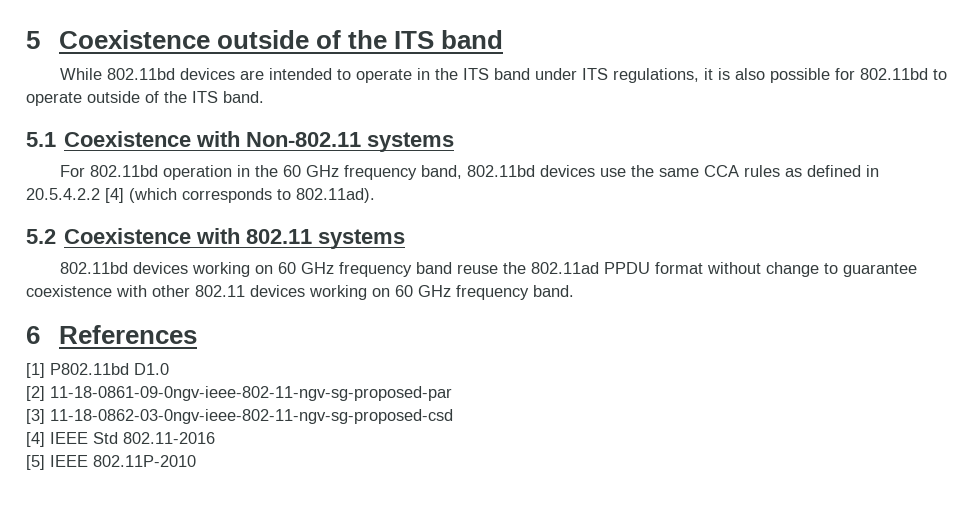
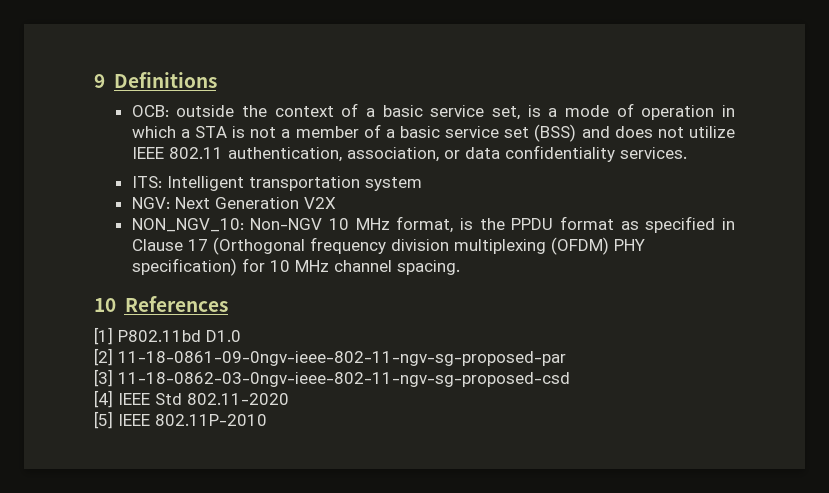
[26,30,503,49] [59,68,947,83] [26,91,264,106] [26,131,455,152] [59,165,879,180] [26,188,375,203] [26,228,406,249] [59,262,917,277] [26,285,574,300] [26,326,40,344] 5 Coexistence outside of the ITS band // While 802.11bd devices are intended to operate in the ITS band under ITS regulations, it is also possible for 802.11bd to operate outside of the ITS band. // 5.1 Coexistence with Non-802.11 systems // For 802.11bd operation in the 60 GHz frequency band, 802.11bd devices use the same CCA rules as defined in 20.5.4.2.2 [4] (which corresponds to 802.11ad). // 5.2 Coexistence with 802.11 systems // 802.11bd devices working on 60 GHz frequency band reuse the 802.11ad PPDU format without change to guarantee coexistence with other 802.11 devices working on 60 GHz frequency band. // 6 -> [94,72,217,88] [131,103,735,120] [131,124,735,142] [131,145,687,162] [131,176,422,191] [131,197,336,209] [131,216,735,233] [131,237,645,255] [131,258,460,276] [94,298,116,312] 9 Definitions // OCB: outside the context of a basic service set, is a mode of operation in which a STA is not a member of a basic service set (BSS) and does not utilize IEEE 802.11 authentication, association, or data confidentiality services. // ITS: Intelligent transportation system // NGV: Next Generation V2X // NON_NGV_10: Non-NGV 10 MHz format, is the PPDU format as specified in Clause 17 (Orthogonal frequency division multiplexing (OFDM) PHY specification) for 10 MHz channel spacing. // 10
[123,432,215,444] 802.11-2016 -> [187,393,289,405] 802.11-2020

